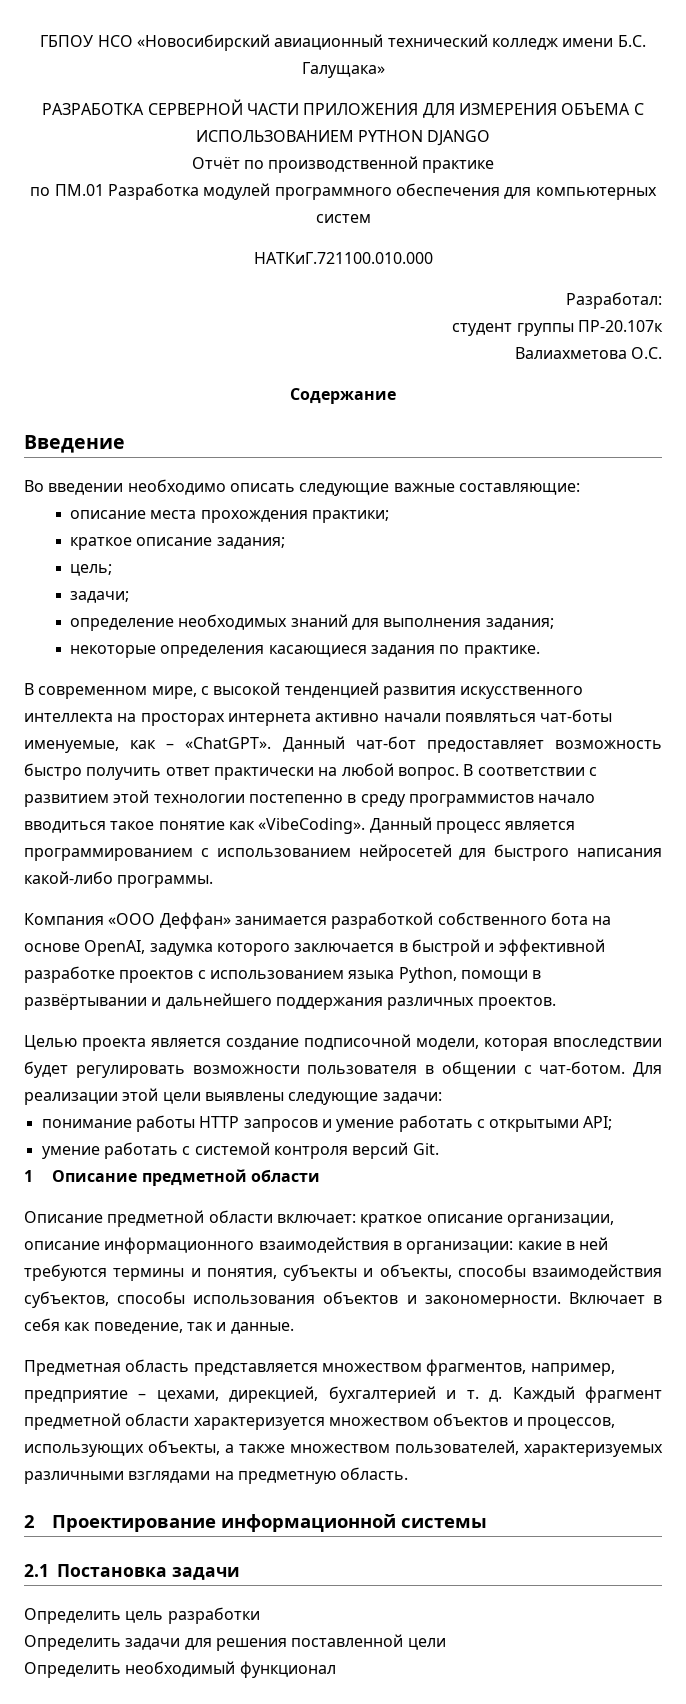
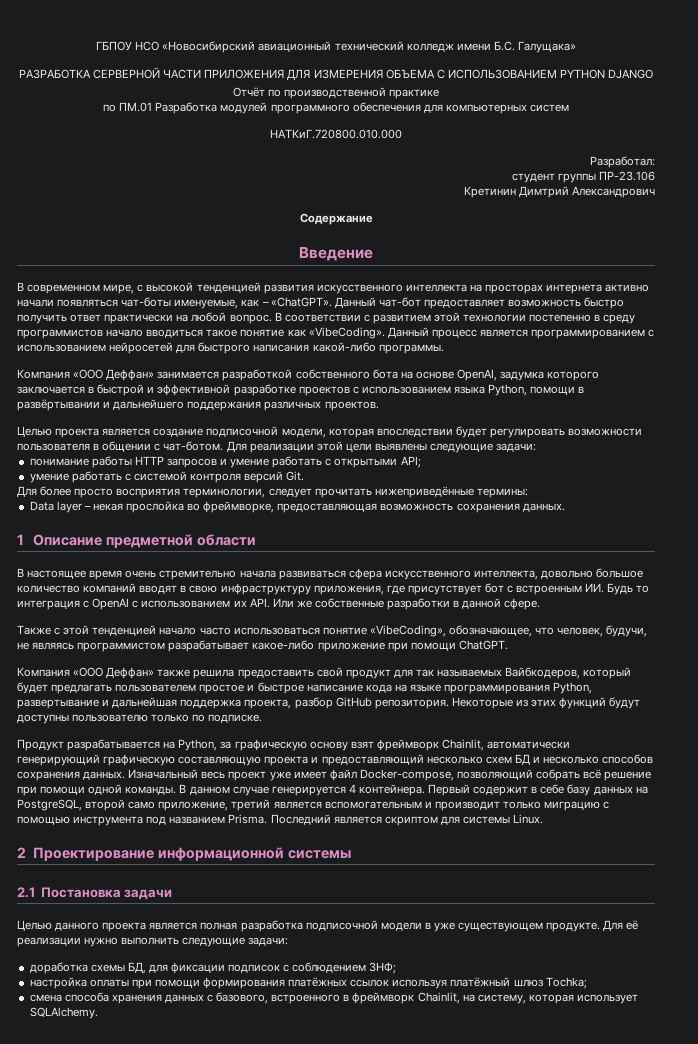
[253,252,433,264] НАТКиГ.721100.010.000 -> [270,129,402,139] НАТКиГ.720800.010.000
[578,320,664,332] [514,347,663,359] [290,388,396,404] [24,435,125,453] [24,479,580,496] [70,510,390,523] [70,537,285,550] [70,564,113,576] [70,591,130,603] [70,614,554,631] [70,645,540,658] ПР-20.107к // Валиахметова О.С. // Содержание // Введение // Во введении необходимо описать следующие важные составляющие: // описание места прохождения практики; // краткое описание задания; // цель; // задачи; // определение необходимых знаний для выполнения задания; // некоторые определения касающиеся задания по практике. -> [599,171,655,181] [463,186,655,198] [299,213,373,225] [299,247,373,261] ПР-23.106 // Кретинин Димтрий Александрович // Содержание // Введение
[24,1169,321,1186] [24,1210,614,1227] [24,1237,609,1254] [24,1264,662,1281] [24,1291,662,1308] [24,1318,294,1334] [24,1359,615,1376] [24,1386,663,1403] [24,1413,615,1430] [24,1440,663,1457] [24,1467,409,1484] 1 Описание предметной области // Описание предметной области включает: краткое описание организации, описание информационного взаимодействия в организации: какие в ней требуются термины и понятия, субъекты и объекты, способы взаимодействия субъектов, способы использования объектов и закономерности. Включает в себя как поведение, так и данные. // Предметная область представляется множеством фрагментов, например, предприятие – цехами, дирекцией, бухгалтерией и т. д. Каждый фрагмент предметной области характеризуется множеством объектов и процессов, использующих объекты, а также множеством пользователей, характеризуемых различными взглядами на предметную область. -> [17,486,528,498] [29,501,565,513] [17,534,257,548] [17,568,644,580] [17,583,650,595] [17,598,541,610] [17,625,648,637] [17,640,508,652] [17,667,632,679] [17,682,593,694] [17,697,641,709] [17,714,263,724] [17,739,571,751] [17,754,654,766] [17,769,652,781] [17,784,648,796] [17,799,610,811] [17,814,544,826] Для более просто восприятия терминологии, следует прочитать нижеприведённые термины: // Data layer – некая прослойка во фреймворке, предоставляющая возможность сохранения данных. // 1 Описание предметной области // В настоящее время очень стремительно начала развиваться сфера искусственного интеллекта, довольно большое количество компаний вводят в свою инфраструктуру приложения, где присутствует бот с встроенным ИИ. Будь то интеграция с OpenAI с использованием их API. Или же собственные разработки в данной сфере. // Также с этой тенденцией начало часто использоваться понятие «VibeCoding», обозначающее, что человек, будучи, не являясь программистом разрабатывает какое-либо приложение при помощи ChatGPT. // Компания «ООО Деффан» также решила предоставить свой продукт для так называемых Вайбкодеров, который будет предлагать пользователем простое и быстрое написание кода на языке программирования Python, развертывание и дальнейшая поддержка проекта, разбор GitHub репозитория. Некоторые из этих функций будут доступны пользователю только по подписке. // Продукт разрабатывается на Python, за графическую основу взят фреймворк Chainlit, автоматически генерирующий графическую составляющую проекта и предоставляющий несколько схем БД и несколько способов сохранения данных. Изначальный весь проект уже имеет файл Docker-compose, позволяющий собрать всё решение при помощи одной команды. В данном случае генерируется 4 контейнера. Первый содержит в себе базу данных на PostgreSQL, второй само приложение, третий является вспомогательным и производит только миграцию с помощью инструмента под названием Prisma. Последний является скриптом для системы Linux.
[24,1607,260,1624] [24,1634,446,1651] [24,1661,336,1678] Определить цель разработки // Определить задачи для решения поставленной цели // Определить необходимый функционал -> [17,920,639,932] [17,937,289,947] [29,962,397,974] [29,977,587,989] [29,992,639,1004] [29,1007,98,1019] Целью данного проекта является полная разработка подписочной модели в уже существующем продукте. Для её реализации нужно выполнить следующие задачи: // доработка схемы БД, для фиксации подписок с соблюдением 3НФ; // настройка оплаты при помощи формирования платёжных ссылок используя платёжный шлюз Tochka; // смена способа хранения данных с базового, встроенного в фреймворк Chainlit, на систему, которая использует SQLAlchemy.

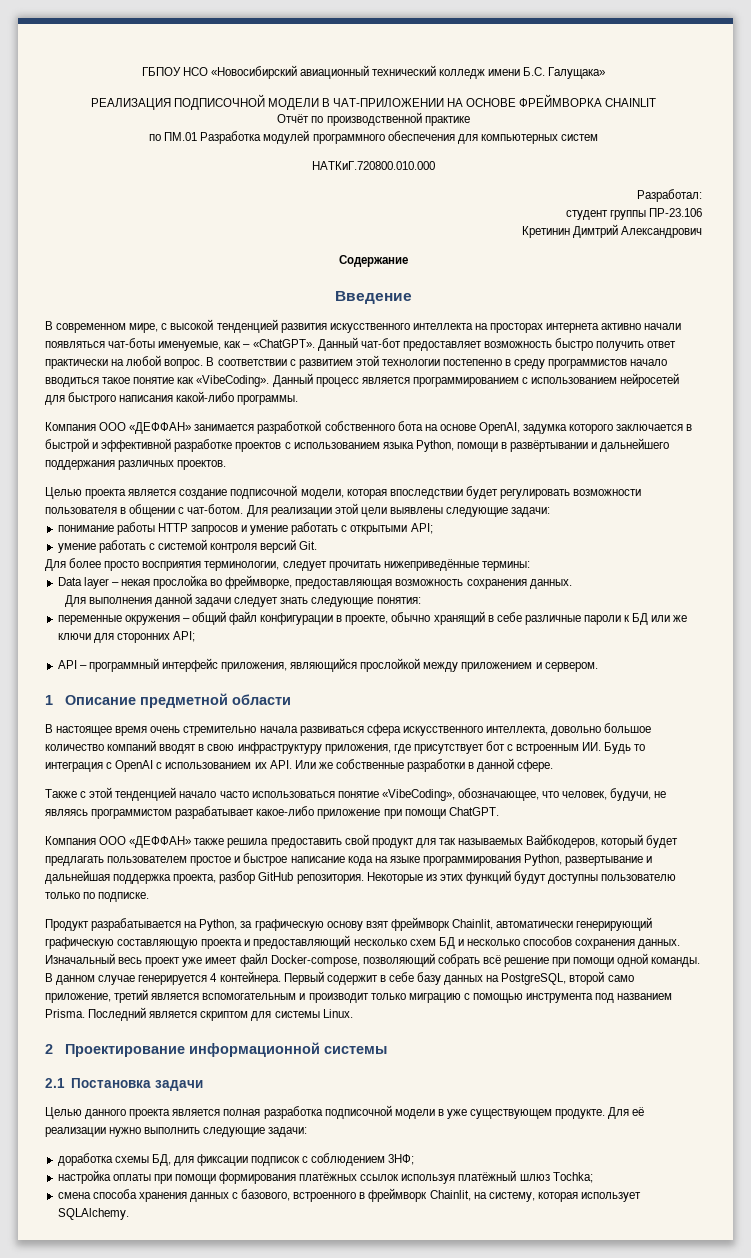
[18,67,654,80] РАЗРАБОТКА СЕРВЕРНОЙ ЧАСТИ ПРИЛОЖЕНИЯ ДЛЯ ИЗМЕРЕНИЯ ОБЪЕМА С ИСПОЛЬЗОВАНИЕМ PYTHON DJANGO -> [90,94,657,110] РЕАЛИЗАЦИЯ ПОДПИСОЧНОЙ МОДЕЛИ В ЧАТ-ПРИЛОЖЕНИИ НА ОСНОВЕ ФРЕЙМВОРКА CHAINLIT
[73,369,155,381] «ООО Деффан» -> [99,422,192,434] ООО «ДЕФФАН»
(565, 507) none -> [64,593,421,607] [57,611,688,625] [57,631,195,643] [57,658,598,672] // Для выполнения данной задачи следует знать следующие понятия: // переменные окружения – общий файл конфигурации в проекте, обычно хранящий в себе различные пароли к БД или же ключи для сторонних API; // API – программный интерфейс приложения, являющийся прослойкой между приложением и сервером.
[73,667,155,679] «ООО Деффан» -> [99,836,192,848] ООО «ДЕФФАН»

